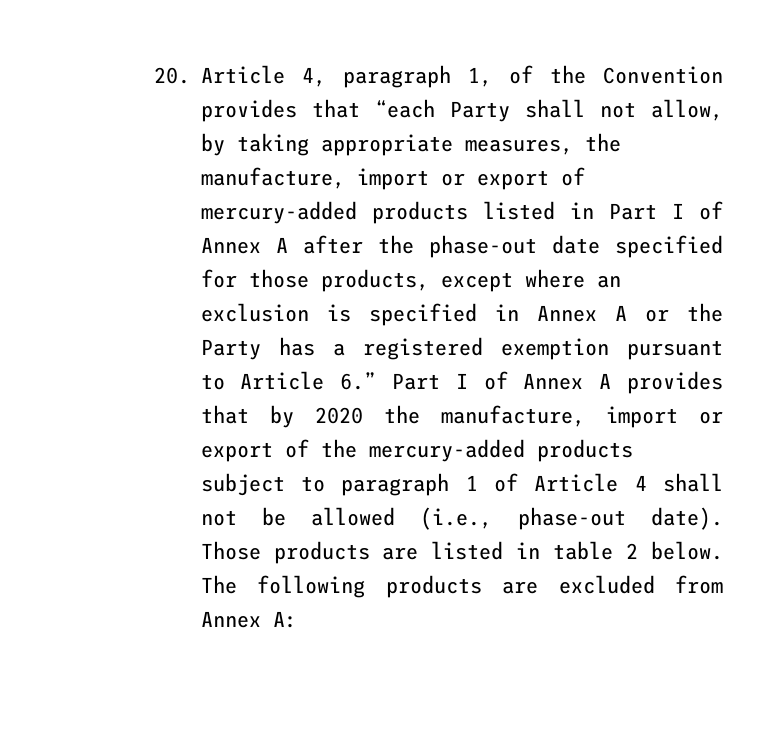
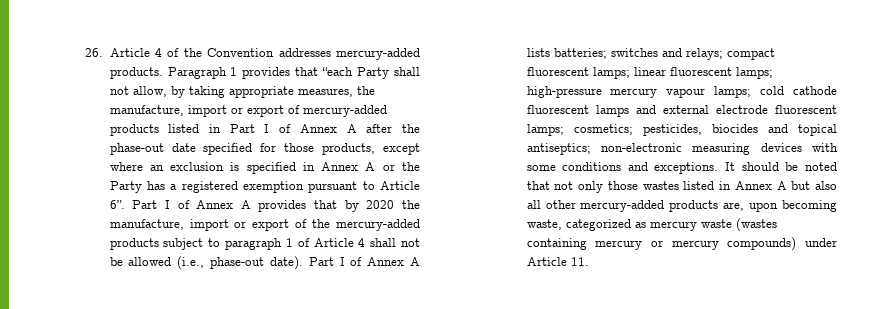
[153,65,723,88] 20. Article 4, paragraph 1, of the Convention -> [85,48,420,60] [109,67,238,79] 26. Article 4 of the Convention addresses mercury-added products. Paragraph 1
[340,372,377,390] 6.” -> [109,200,125,209] 6”.
[200,541,723,564] [200,575,723,598] [200,611,297,628] Those products are listed in table 2 below. The following products are excluded from Annex A: -> [308,257,420,266] [526,48,775,60] [526,67,773,79] [526,86,837,98] [526,105,837,117] [526,124,837,136] [526,143,838,155] [526,162,837,174] [526,181,837,193] [526,200,838,212] [526,218,777,232] [526,237,837,251] [526,257,589,266] Part I of Annex A lists batteries; switches and relays; compact fluorescent lamps; linear fluorescent lamps; high-pressure mercury vapour lamps; cold cathode fluorescent lamps and external electrode fluorescent lamps; cosmetics; pesticides, biocides and topical antiseptics; non-electronic measuring devices with some conditions and exceptions. It should be noted that not only those wastes listed in Annex A but also all other mercury-added products are, upon becoming waste, categorized as mercury waste (wastes containing mercury or mercury compounds) under Article 11.

